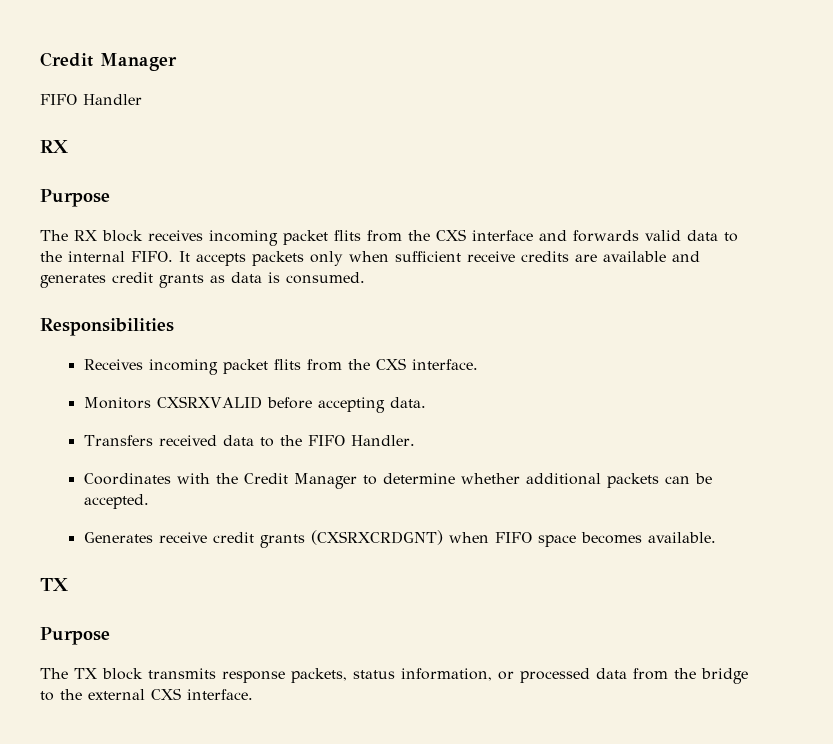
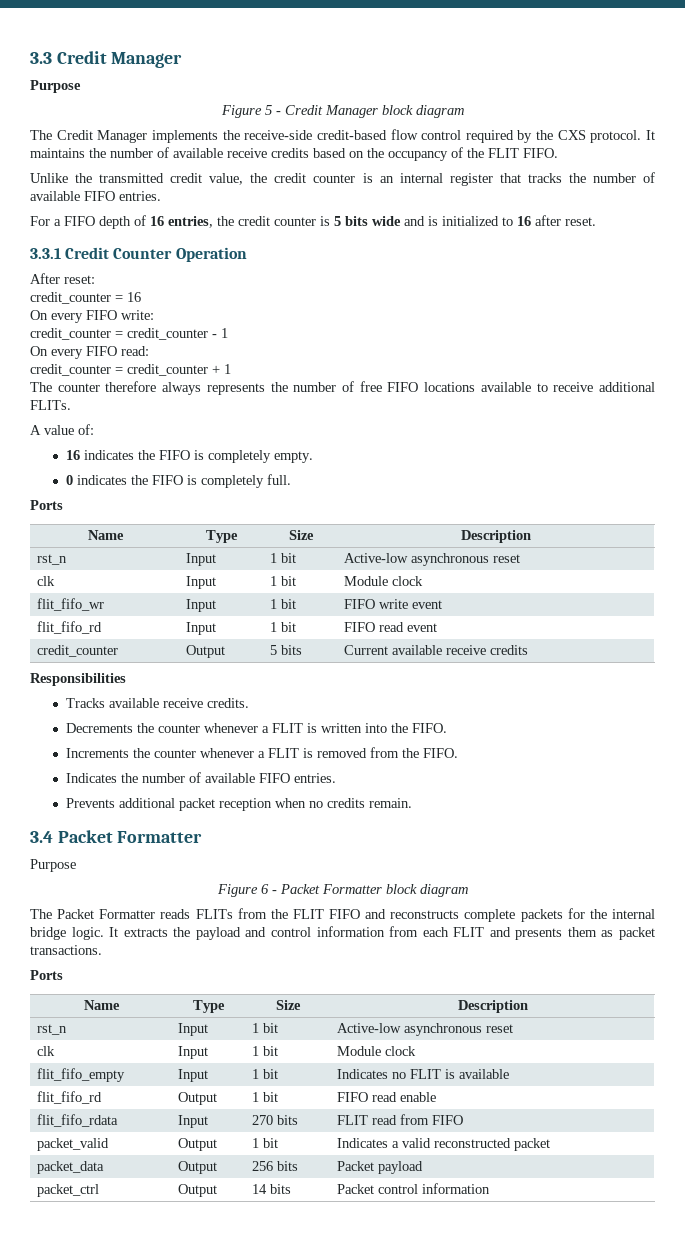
(40, 59) none -> [30,52,52,64] 3.3
[40,94,142,105] [40,140,68,153] [40,189,110,207] [40,229,738,246] [40,251,700,266] [40,272,365,288] [40,318,174,336] [83,358,478,375] [83,396,426,413] [83,435,415,447] [83,473,712,489] [83,494,149,509] [83,530,716,548] [40,578,68,591] [40,627,110,645] [40,668,748,684] [40,688,253,701] FIFO Handler // RX // Purpose // The RX block receives incoming packet flits from the CXS interface and forwards valid data to the internal FIFO. It accepts packets only when sufficient receive credits are available and generates credit grants as data is consumed. // Responsibilities // Receives incoming packet flits from the CXS interface. // Monitors CXSRXVALID before accepting data. // Transfers received data to the FIFO Handler. // Coordinates with the Credit Manager to determine whether additional packets can be accepted. // Generates receive credit grants (CXSRXCRDGNT) when FIFO space becomes available. // TX // Purpose // The TX block transmits response packets, status information, or processed data from the bridge to the external CXS interface. -> [30,80,81,93] [220,105,464,118] [30,129,655,143] [30,147,558,161] [30,172,655,186] [30,191,161,201] [30,215,596,229] [30,247,247,262] [30,273,95,284] [30,292,141,304] [30,310,154,323] [30,328,228,340] [30,346,149,359] [30,364,231,376] [30,381,655,395] [30,400,71,410] [30,424,94,435] [65,450,313,463] [65,474,291,488] [30,500,63,510] [87,530,124,540] [205,530,238,543] [288,530,314,540] [461,530,531,543] [36,554,67,565] [185,553,216,566] [269,553,296,563] [343,553,520,566] [36,576,55,586] [185,576,216,589] [269,576,296,586] [343,576,423,586] [36,598,104,611] [185,599,216,612] [269,599,296,609] [343,599,442,609] [36,621,102,634] [185,622,216,635] [269,622,296,632] [343,622,437,632] [36,645,118,657] [185,645,225,658] [269,645,302,655] [343,645,528,655] [30,673,126,686] [65,698,249,708] [65,723,447,733] [65,747,458,758] [65,772,336,783] [65,798,412,811] [30,830,203,843] [30,859,76,872] [216,884,468,897] [30,908,655,922] [30,926,655,940] [30,945,102,955] [30,970,63,980] [83,1000,120,1010] [193,1000,225,1013] [276,1000,301,1010] [457,1000,528,1013] [36,1024,67,1035] [177,1023,208,1036] [251,1023,278,1033] [336,1023,513,1036] [36,1046,55,1056] [177,1046,208,1059] [251,1046,278,1056] [336,1046,416,1056] [36,1068,125,1082] [177,1069,208,1082] [251,1069,278,1079] [336,1069,509,1079] [36,1091,102,1104] [177,1092,217,1105] [251,1092,278,1102] [336,1092,436,1102] [36,1114,118,1127] [177,1115,208,1128] [251,1115,298,1125] [336,1114,463,1125] [36,1138,109,1151] [177,1138,217,1151] [251,1138,278,1148] [336,1138,550,1151] [36,1161,104,1174] [177,1161,217,1174] [251,1161,298,1171] [336,1161,423,1174] [36,1184,99,1197] [177,1184,217,1197] [251,1184,291,1194] [336,1183,490,1194] Purpose // Figure 5 - Credit Manager block diagram // The Credit Manager implements the receive-side credit-based flow control required by the CXS protocol. It maintains the number of available receive credits based on the occupancy of the FLIT FIFO. // Unlike the transmitted credit value, the credit counter is an internal register that tracks the number of available FIFO entries. // For a FIFO depth of 16 entries, the credit counter is 5 bits wide and is initialized to 16 after reset. // 3.3.1 Credit Counter Operation // After reset: // credit_counter = 16 // On every FIFO write: // credit_counter = credit_counter - 1 // On every FIFO read: // credit_counter = credit_counter + 1 // The counter therefore always represents the number of free FIFO locations available to receive additional FLITs. // A value of: // 16 indicates the FIFO is completely empty. // 0 indicates the FIFO is completely full. // Ports // Name | Type | Size | Description // rst_n | Input | 1 bit | Active-low asynchronous reset // clk | Input | 1 bit | Module clock // flit_fifo_wr | Input | 1 bit | FIFO write event // flit_fifo_rd | Input | 1 bit | FIFO read event // credit_counter | Output | 5 bits | Current available receive credits // Responsibilities // Tracks available receive credits. // Decrements the counter whenever a FLIT is written into the FIFO. // Increments the counter whenever a FLIT is removed from the FIFO. // Indicates the number of available FIFO entries. // Prevents additional packet reception when no credits remain. // 3.4 Packet Formatter // Purpose // Figure 6 - Packet Formatter block diagram // The Packet Formatter reads FLITs from the FLIT FIFO and reconstructs complete packets for the internal bridge logic. It extracts the payload and control information from each FLIT and presents them as packet transactions. // Ports // Name | Type | Size | Description // rst_n | Input | 1 bit | Active-low asynchronous reset // clk | Input | 1 bit | Module clock // flit_fifo_empty | Input | 1 bit | Indicates no FLIT is available // flit_fifo_rd | Output | 1 bit | FIFO read enable // flit_fifo_rdata | Input | 270 bits | FLIT read from FIFO // packet_valid | Output | 1 bit | Indicates a valid reconstructed packet // packet_data | Output | 256 bits | Packet payload // packet_ctrl | Output | 14 bits | Packet control information

